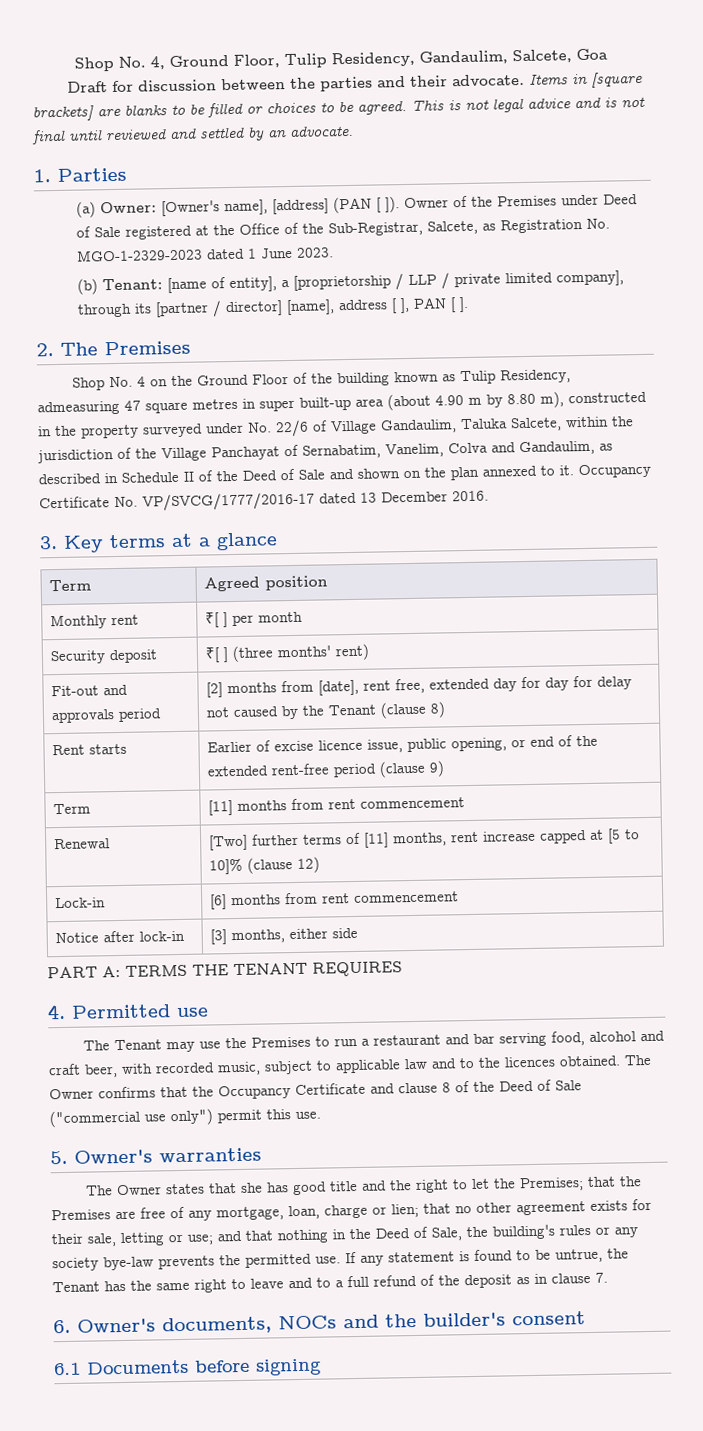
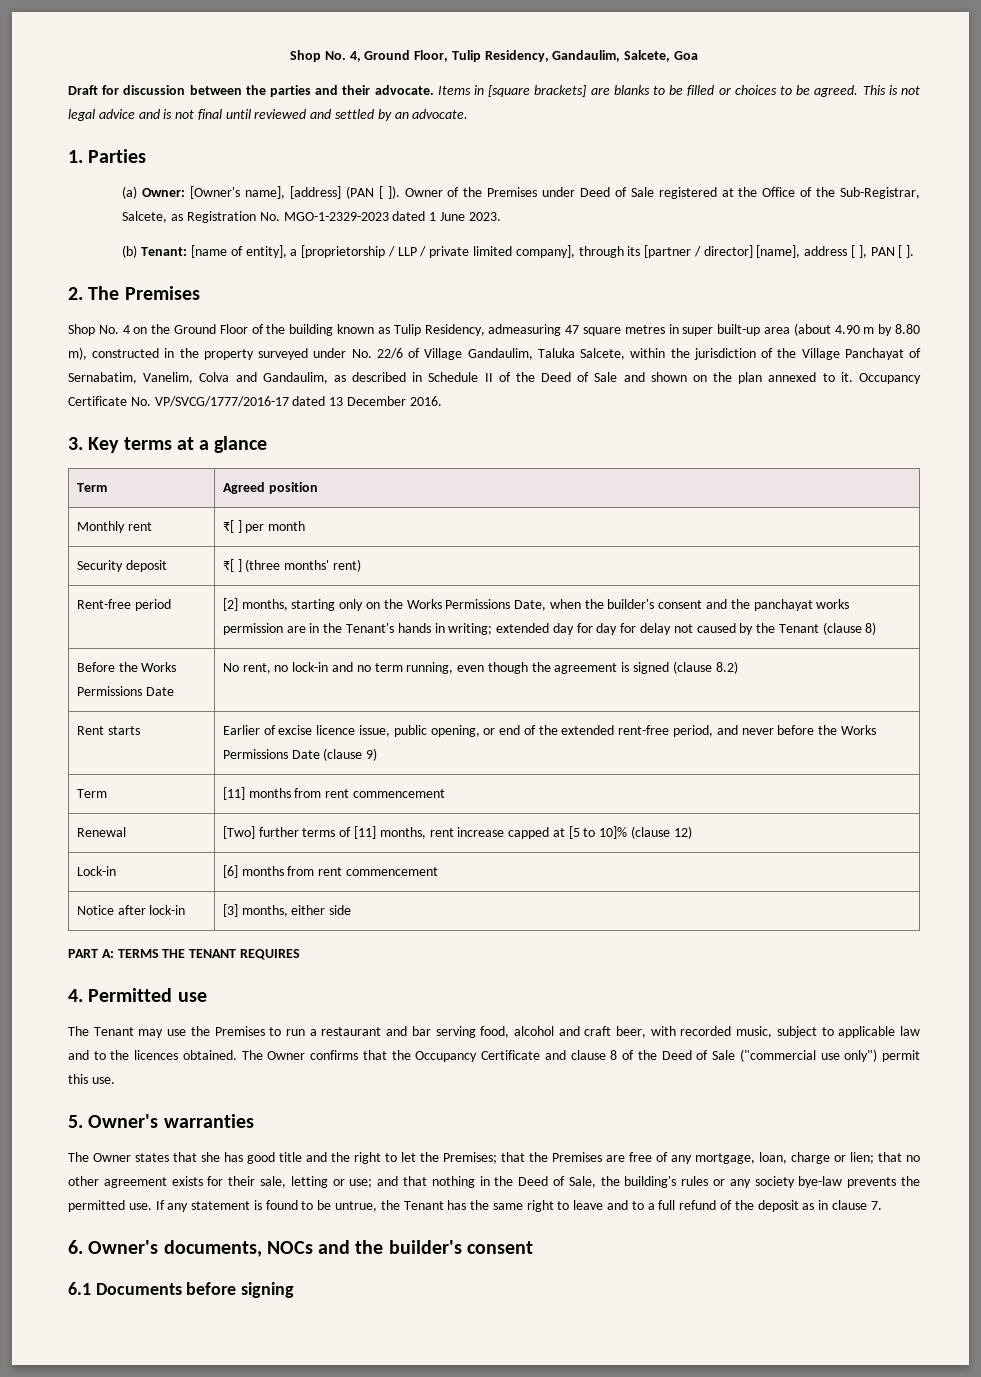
[50,684,128,697] [50,709,115,724] Fit-out and approvals -> [76,599,131,609] Rent-free
[226,678,425,696] months from [date], rent free, -> [241,599,850,611] [222,623,493,635] months, starting only on the Works Permissions Date, when the builder's consent and the panchayat works permission are in the Tenant's hands in writing;
(446, 709) none -> [76,662,177,672] [76,686,174,696] [222,661,738,674] // Before the Works Permissions Date | No rent, no lock-in and no term running, even though the agreement is signed (clause 8.2)
[332,763,377,778] period -> [673,725,876,737] [222,749,320,759] period, and never before the Works Permissions Date

